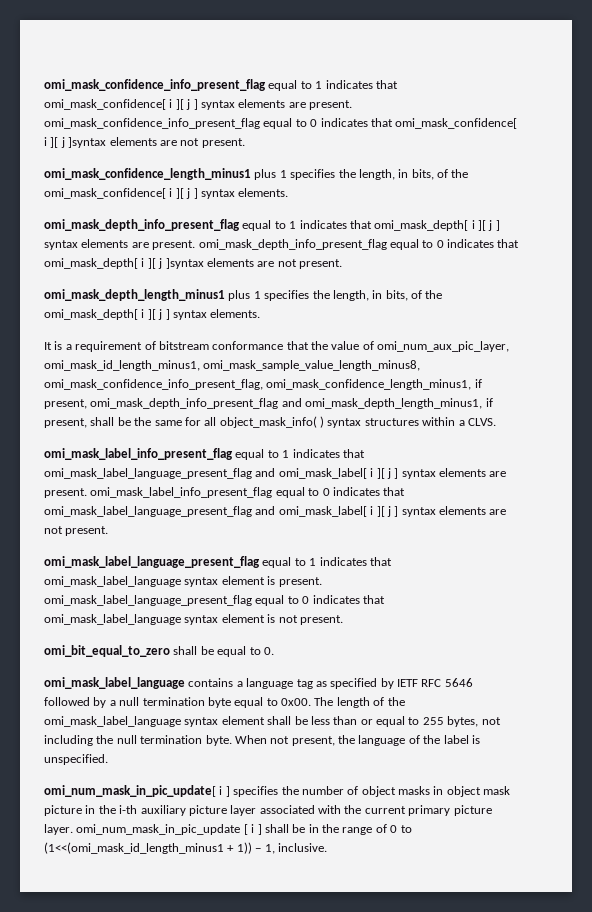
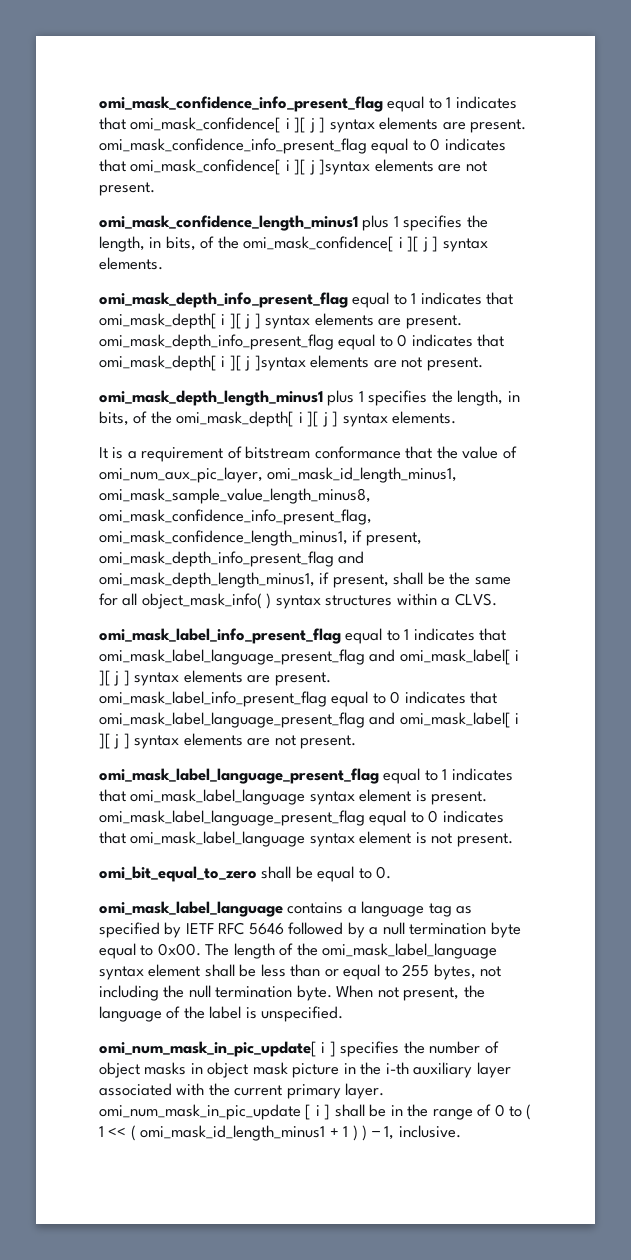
[188,805,227,816] picture -> (473, 1070) none
[453,805,492,816] picture -> (341, 1091) none
[44,842,252,854] (1<<(omi_mask_id_length_minus1 + 1)) -> [526,1104,532,1120] [99,1125,368,1141] ( 1 << ( omi_mask_id_length_minus1 + 1 ) )

